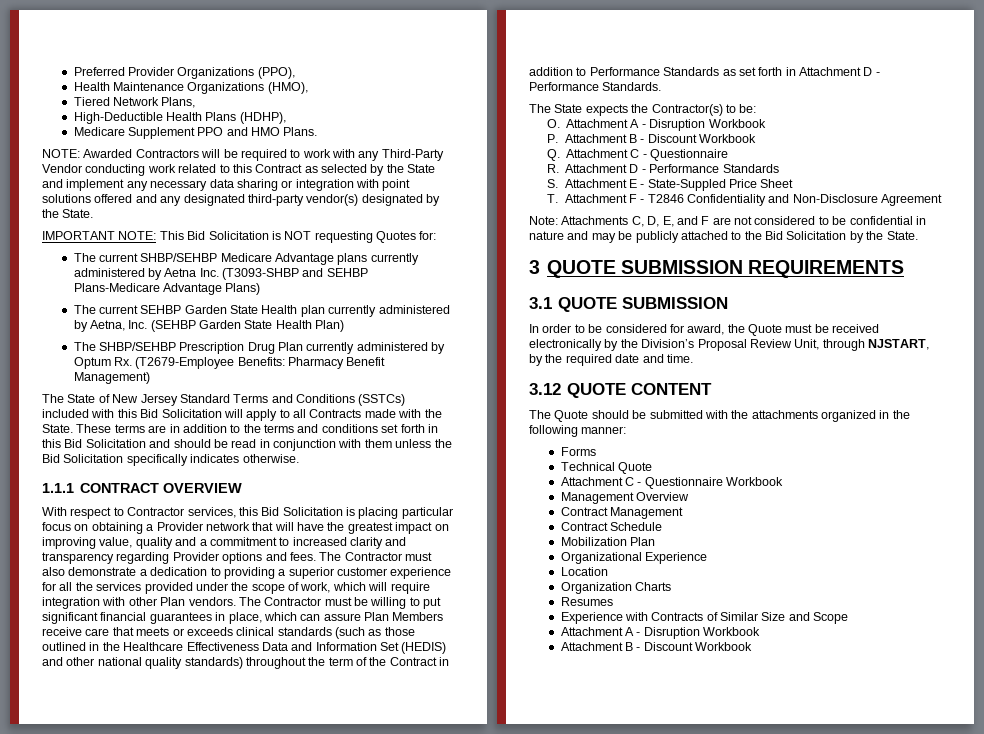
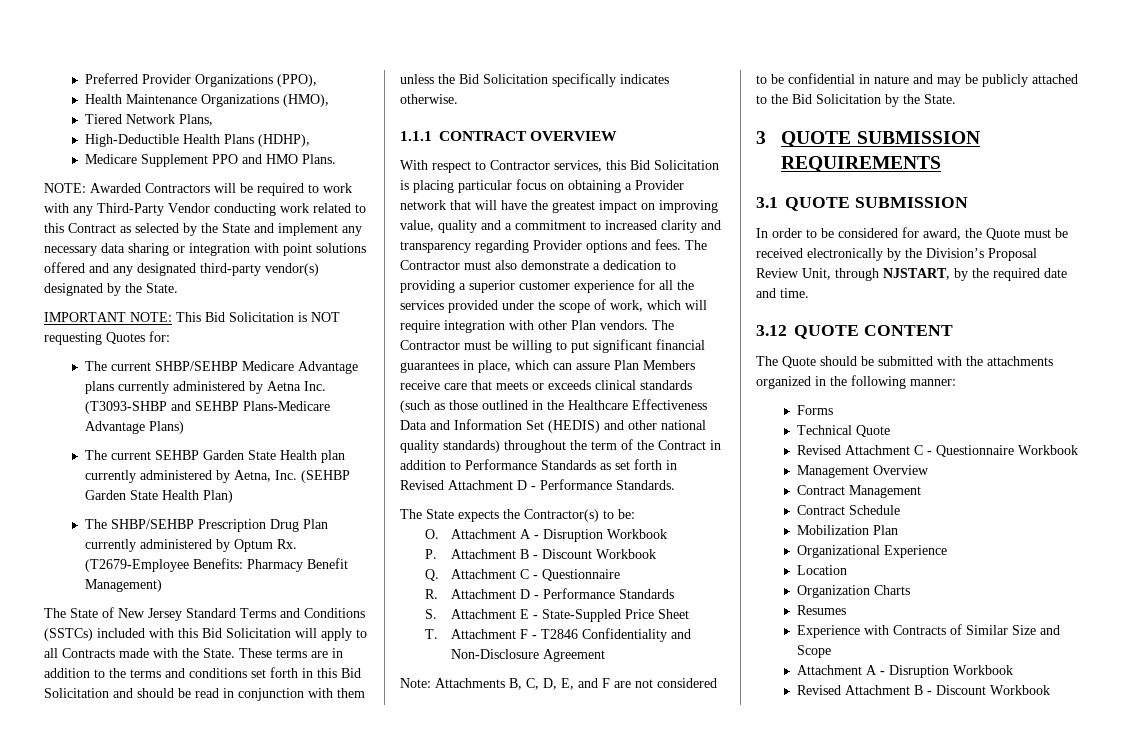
(796, 71) none -> [400,480,444,490] Revised
(629, 220) none -> [509,678,522,690] B,
(652, 468) none -> [796,445,841,455] Revised
(761, 631) none -> [796,685,841,695] Revised

